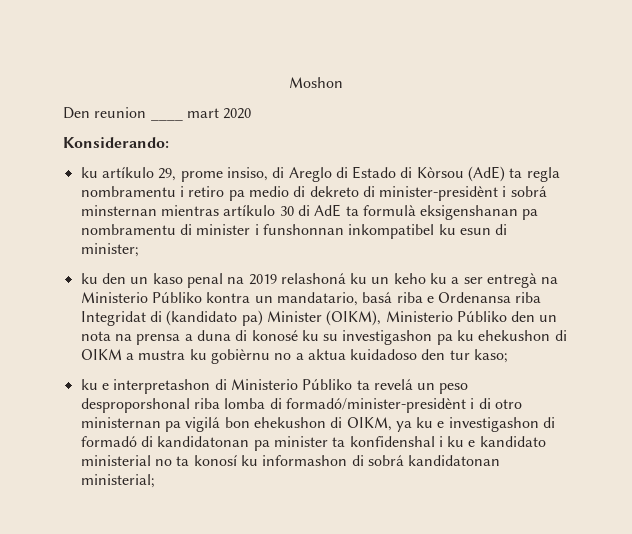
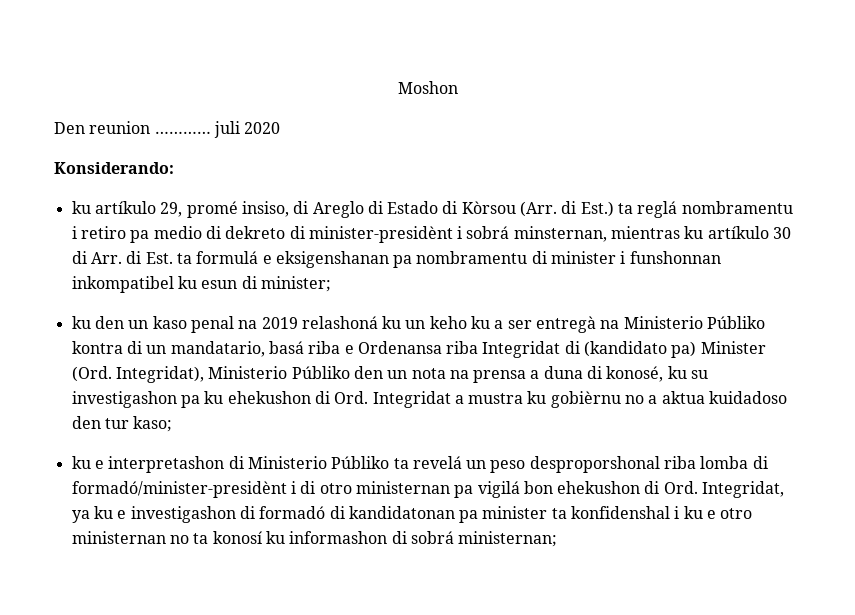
[150,118,183,121] [186,108,219,118] ____ mart -> [154,121,240,138] ………… juli
[180,171,223,182] prome -> [186,201,238,218] promé
[468,166,560,182] (AdE) ta regla -> [520,201,678,218] (Arr. di Est.) ta reglá
[80,204,416,217] minsternan mientras artíkulo 30 di AdE ta formulà -> [513,226,792,242] [71,251,272,264] minsternan, mientras ku artíkulo 30 di Arr. di Est. ta formulá e
(251, 297) none -> [126,341,142,354] di
[326,310,382,326] (OIKM), -> [71,366,204,383] (Ord. Integridat),
[251,330,298,341] konosé -> [606,366,664,382] konosé,
[80,349,122,360] OIKM -> [334,391,451,408] Ord. Integridat
[346,417,392,431] OIKM, -> [663,481,785,498] Ord. Integridat,
[479,436,546,447] [80,455,151,466] kandidato ministerial -> [720,508,753,519] [71,531,166,544] otro ministernan
[408,455,501,466] [80,474,155,488] kandidatonan ministerial; -> [458,531,558,547] ministernan;

